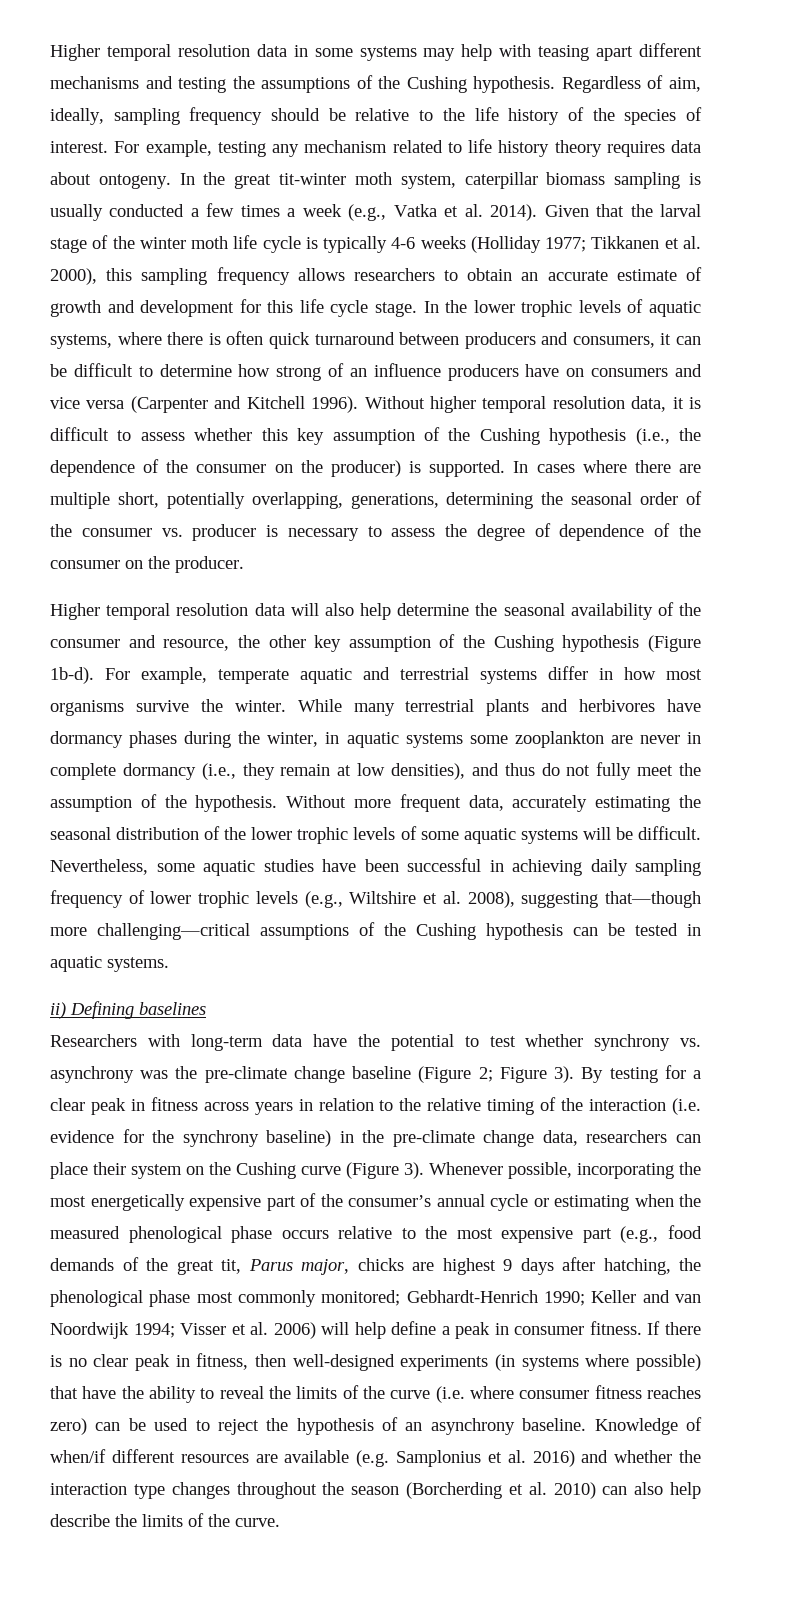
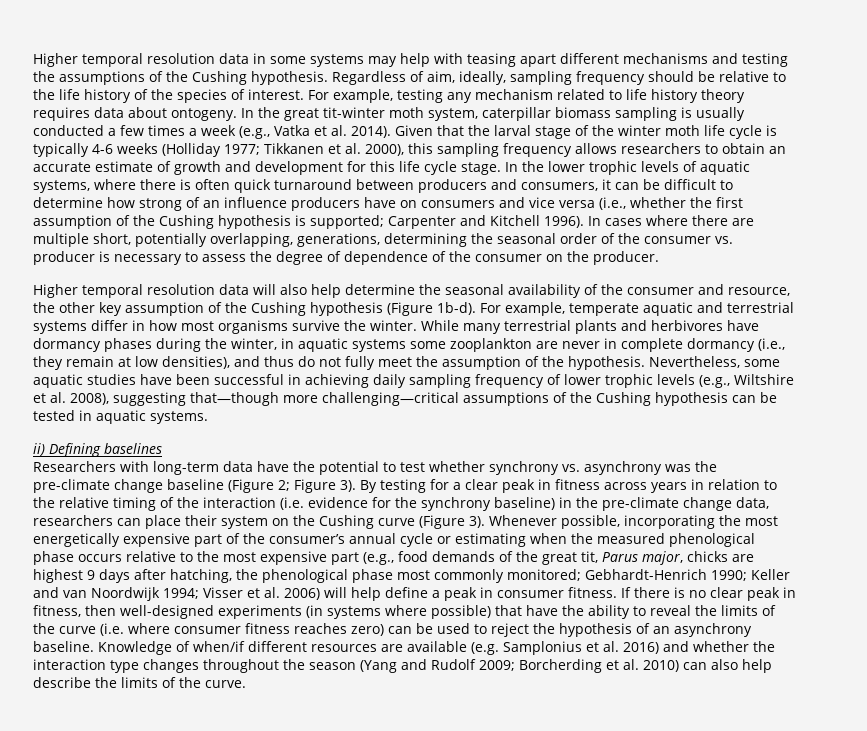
[130,396,701,413] [50,427,701,445] [50,459,506,477] (Carpenter and Kitchell 1996). Without higher temporal resolution data, it is difficult to assess whether this key assumption of the Cushing hypothesis (i.e., the dependence of the consumer on the producer) is supported. -> [599,197,743,210] [33,215,584,229] (i.e., whether the first assumption of the Cushing hypothesis is supported; Carpenter and Kitchell 1996).
[286,794,701,812] [50,826,702,844] Without more frequent data, accurately estimating the seasonal distribution of the lower trophic levels of some aquatic systems will be difficult. -> (645, 363) none
[405,1482,502,1499] (Borcherding -> [360,659,602,673] (Yang and Rudolf 2009; Borcherding

